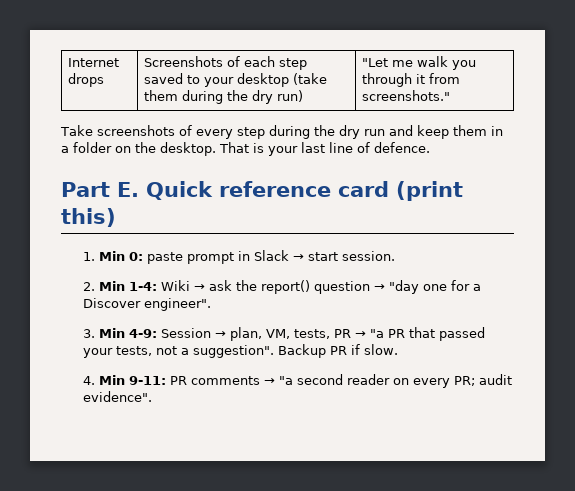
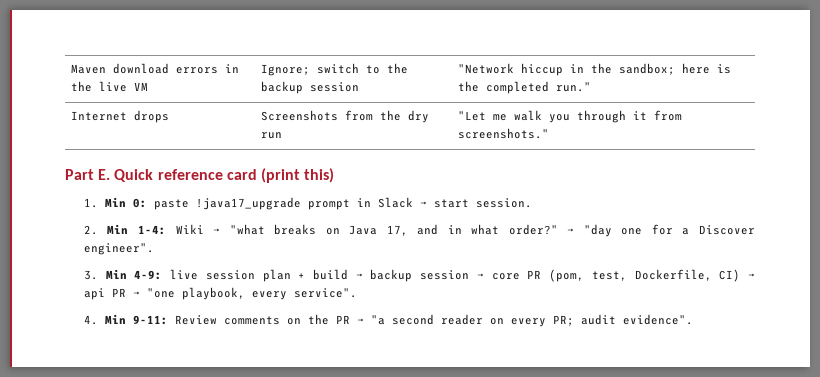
[68,58,120,67] [68,73,105,87] [144,56,308,70] [144,73,328,87] [144,90,304,104] Internet drops | Screenshots of each step saved to your desktop (take them during the dry run) -> [71,63,240,74] [71,81,149,92] [261,63,409,76] [261,81,360,94] [458,63,732,76] [458,81,592,94] [71,110,170,123] [261,110,430,123] [261,132,283,139] Maven download errors in the live VM | Ignore; switch to the backup session | "Network hiccup in the sandbox; here is the completed run." // Internet drops | Screenshots from the dry run
[60,125,503,139] [61,142,430,156] // Take screenshots of every step during the dry run and keep them in a folder on the desktop. That is your last line of defence. -> (550, 133) none
(183, 258) none -> [195,197,301,210] !java17_upgrade
[208,280,370,294] ask the report() question -> [229,224,558,236] "what breaks on Java 17, and in what order?"
[160,327,485,341] [82,344,398,358] [82,375,260,385] Session → plan, VM, tests, PR → "a PR that passed your tests, not a suggestion". Backup PR if slow. // 4. Min 9-11: PR comments -> [170,269,755,282] [83,287,357,300] [83,314,350,325] live session plan + build → backup session → core PR (pom, test, Dockerfile, CI) → api PR → "one playbook, every service". // 4. Min 9-11: Review comments on the PR

